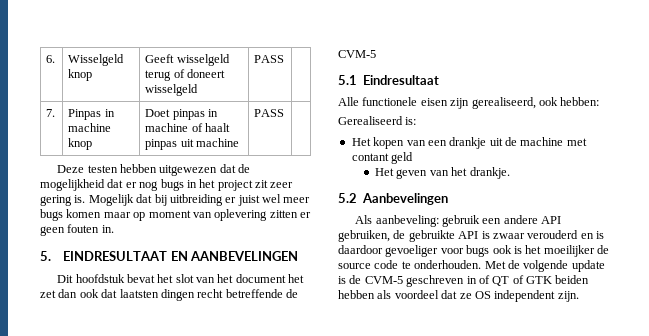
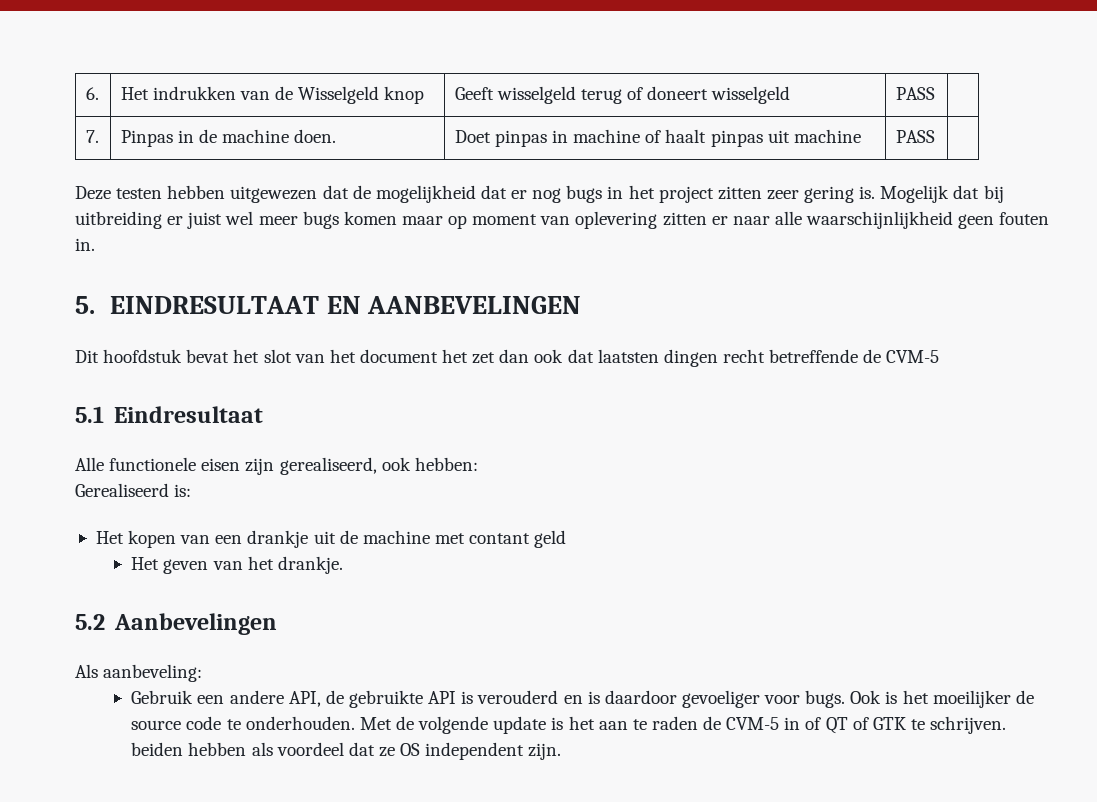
(56, 59) none -> [120,86,294,100] Het indrukken van de
[68,123,112,132] [68,138,93,150] machine knop -> [199,129,337,143] de machine doen.
[255,180,268,188] zit -> [717,186,762,200] zitten
(311, 215) none -> [732,211,954,229] naar alle waarschijnlijkheid
[441,215,480,227] gebruik -> [131,690,194,704] // Gebruik
[541,216,562,224] [338,230,390,242] API gebruiken, -> [288,691,321,707] API,
[492,233,525,239] zwaar -> (474, 697) none
[466,245,512,257] bugs ook -> [805,690,882,708] bugs. Ook
[349,275,465,287] de CVM-5 geschreven -> [568,716,780,730] het aan te raden de CVM-5
(552, 280) none -> [910,716,1007,734] te schrijven.

